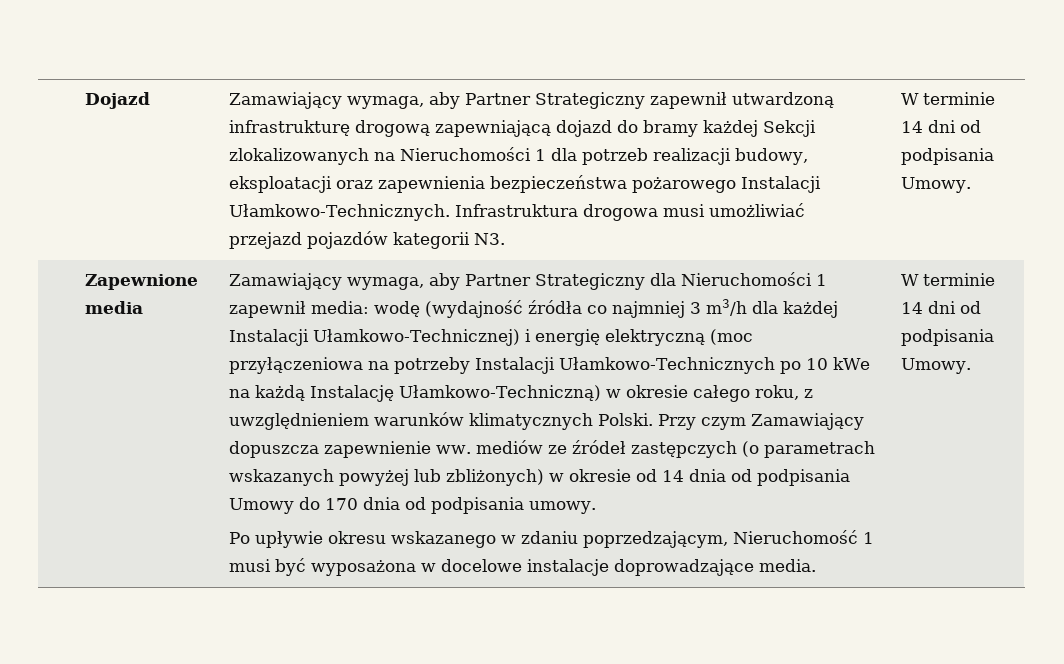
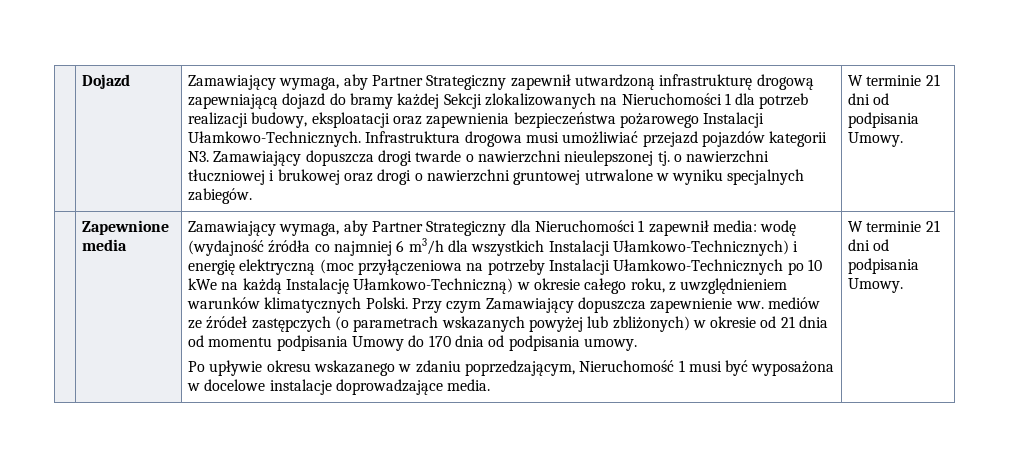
[901,92,996,105] [901,121,924,133] | W terminie 14 -> [213,150,770,166] [187,169,805,185] [187,188,252,204] [847,74,940,86] Zamawiający dopuszcza drogi twarde o nawierzchni nieulepszonej tj. o nawierzchni tłuczniowej i brukowej oraz drogi o nawierzchni gruntowej utrwalone w wyniku specjalnych zabiegów. | W terminie 21
[690,302,702,314] 3 -> [396,240,405,252] 6
[783,301,839,318] [229,329,521,346] każdej Instalacji Ułamkowo-Technicznej) -> [471,240,789,256] wszystkich Instalacji Ułamkowo-Technicznych)
[662,469,753,482] 14 dnia od -> [780,316,829,328] [187,335,273,347] 21 dnia od momentu
[901,302,924,314] 14 -> [925,220,940,232] 21

